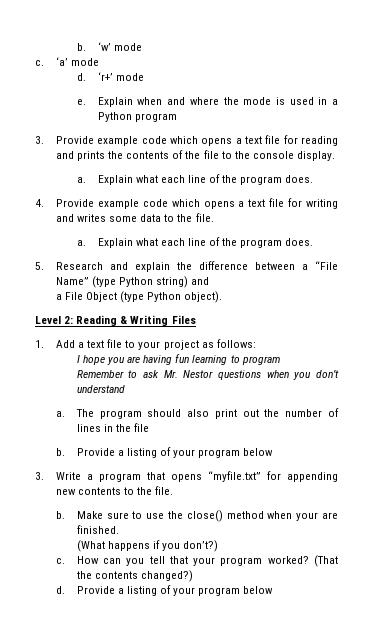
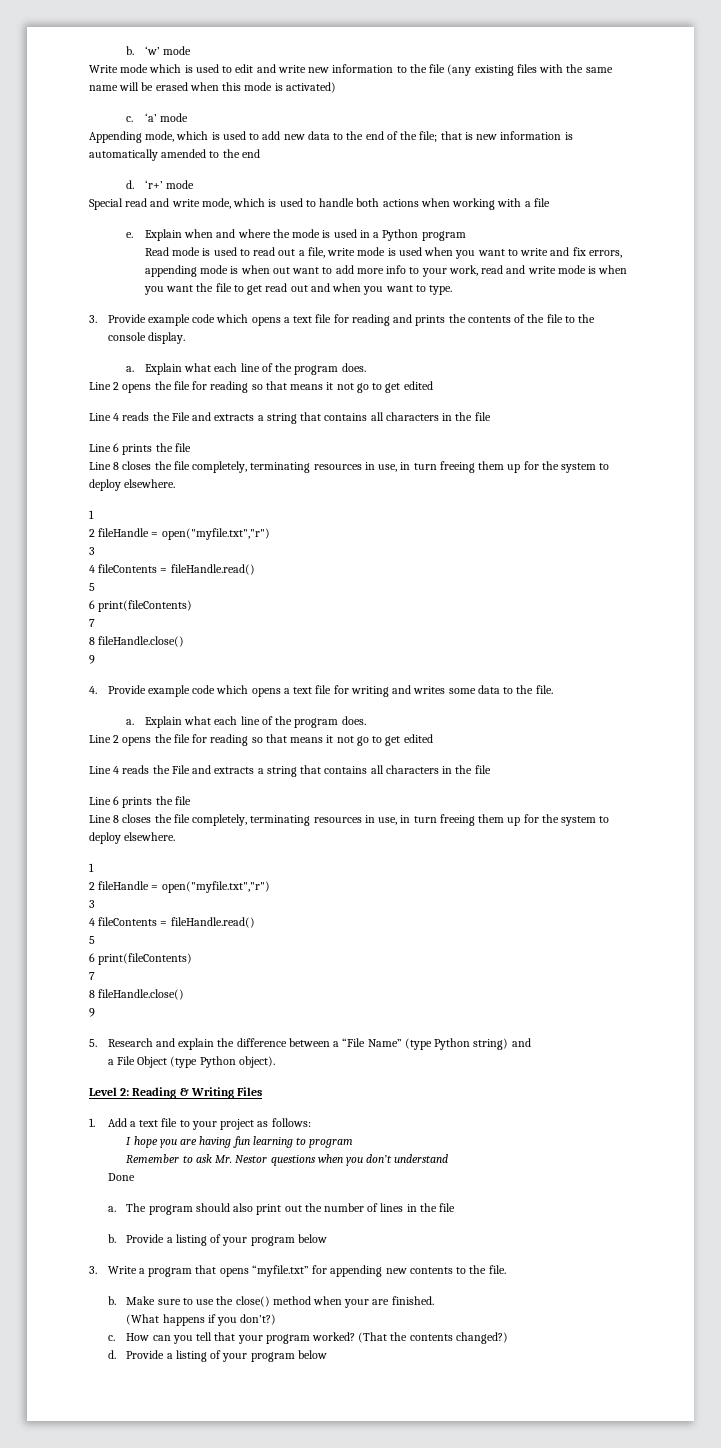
[35,57,100,66] [76,72,144,81] c. ‘a’ mode // d. ‘r+’ mode -> [89,64,613,76] [89,82,336,93] [126,113,189,122] [89,131,573,143] [89,149,260,161] [126,180,195,189] [89,198,550,210] Write mode which is used to edit and write new information to the file (any existing files with the same name will be erased when this mode is activated) // c. ‘a’ mode // Appending mode, which is used to add new data to the end of the file; that is new information is automatically amended to the end // d. ‘r+’ mode // Special read and write mode, which is used to handle both actions when working with a file
(177, 117) none -> [144,247,622,259] [144,265,628,277] [143,283,453,295] // Read mode is used to read out a file, write mode is used when you want to write and fix errors, appending mode is when out want to add more info to your work, read and write mode is when you want the file to get read out and when you want to type.
(314, 179) none -> [89,381,433,393] [89,412,491,424] [89,443,191,455] [89,461,610,473] [89,479,176,491] [89,510,94,519] [89,528,270,540] [89,547,95,555] [89,564,255,575] [89,583,95,591] [89,600,193,612] [89,619,95,627] [89,636,185,647] [89,655,95,664] // Line 2 opens the file for reading so that means it not go to get edited // Line 4 reads the File and extracts a string that contains all characters in the file // Line 6 prints the file // Line 8 closes the file completely, terminating resources in use, in turn freeing them up for the system to deploy elsewhere. // 1 // 2 fileHandle = open("myfile.txt","r") // 3 // 4 fileContents = fileHandle.read() // 5 // 6 print(fileContents) // 7 // 8 fileHandle.close() // 9
(314, 242) none -> [89,734,433,746] [89,765,491,777] [89,796,191,808] [89,814,610,826] [89,832,176,844] [89,863,94,872] [89,881,270,893] [89,900,95,908] [89,917,255,928] [89,936,95,944] [89,953,193,965] [89,972,95,980] [89,989,185,1000] [89,1008,95,1017] // Line 2 opens the file for reading so that means it not go to get edited // Line 4 reads the File and extracts a string that contains all characters in the file // Line 6 prints the file // Line 8 closes the file completely, terminating resources in use, in turn freeing them up for the system to deploy elsewhere. // 1 // 2 fileHandle = open("myfile.txt","r") // 3 // 4 fileContents = fileHandle.read() // 5 // 6 print(fileContents) // 7 // 8 fileHandle.close() // 9
(125, 389) none -> [107,1173,135,1181] // Done

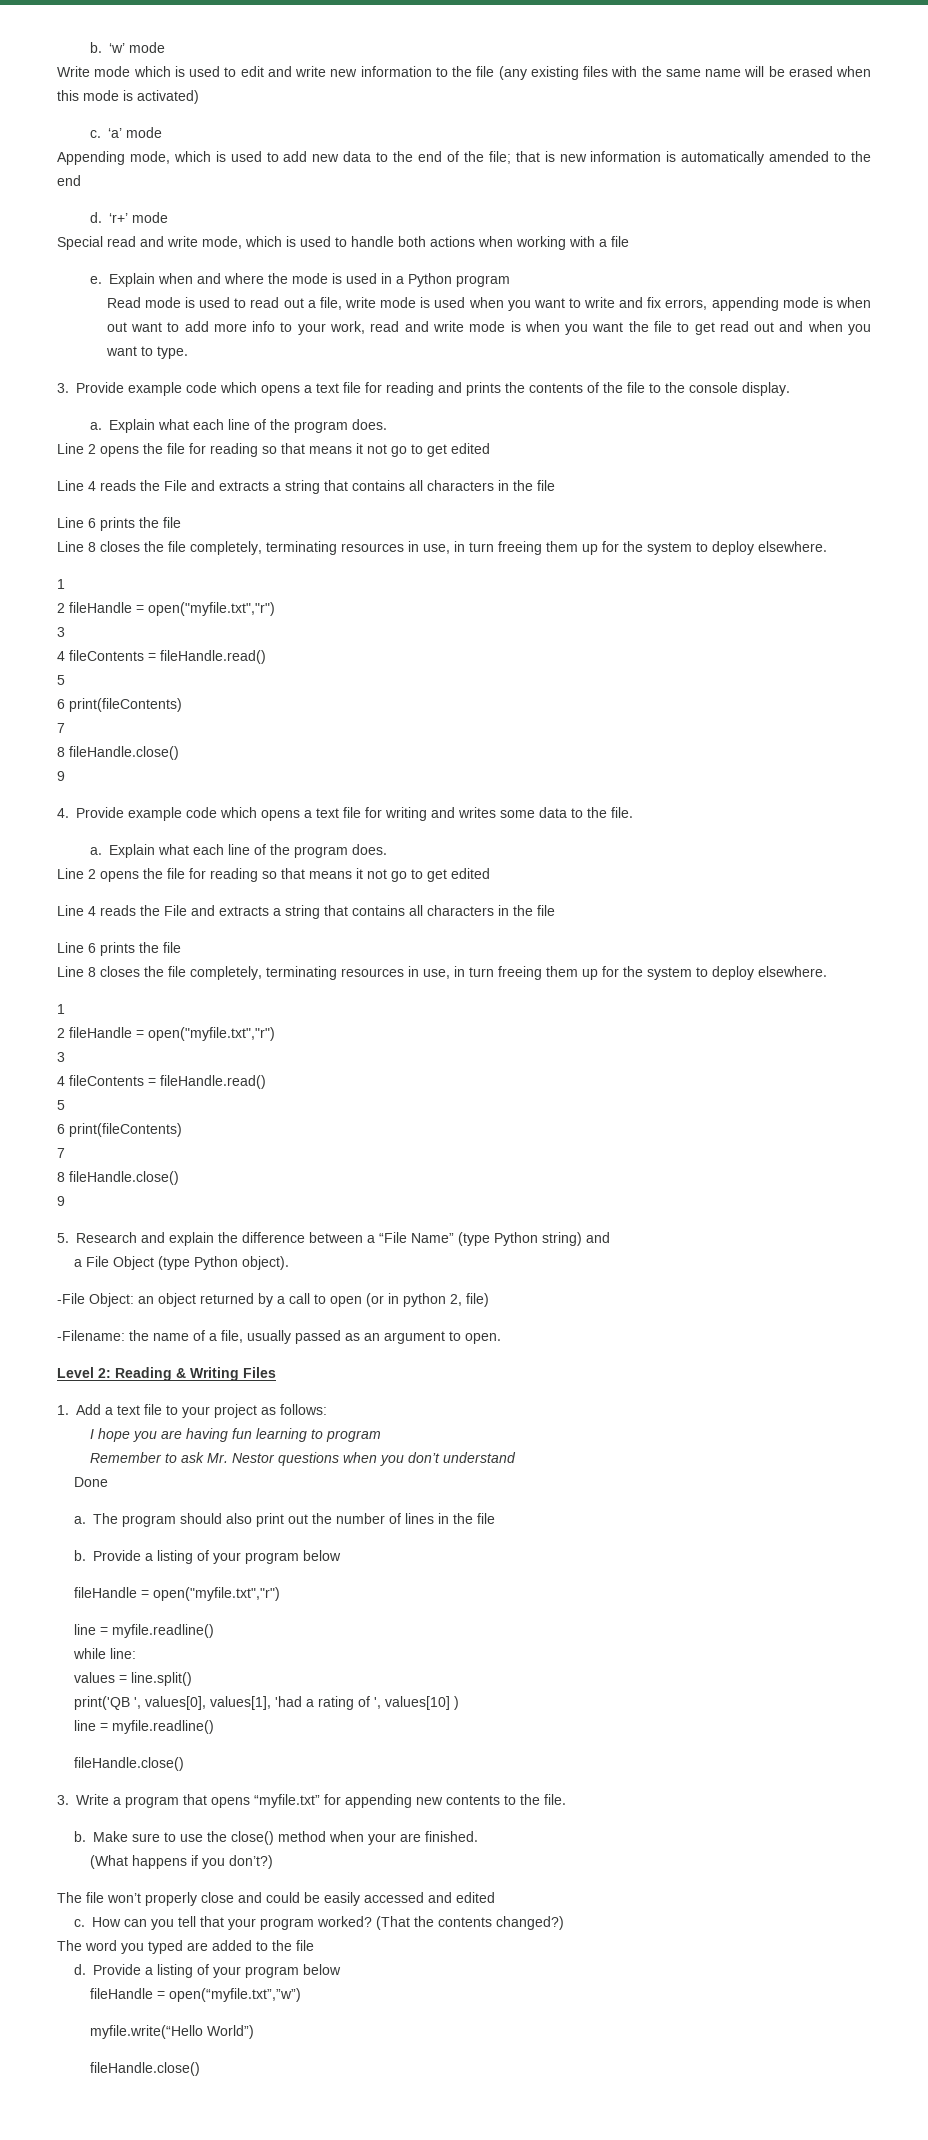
(275, 1062) none -> [57,1293,489,1307] [57,1330,501,1344] // -File Object: an object returned by a call to open (or in python 2, file) // -Filename: the name of a file, usually passed as an argument to open.
(327, 1238) none -> [73,1587,280,1601] [73,1624,214,1638] [72,1648,136,1659] [73,1672,192,1686] [73,1696,459,1710] [73,1720,214,1734] [73,1757,184,1771] // fileHandle = open("myfile.txt","r") // line = myfile.readline() // while line: // values = line.split() // print('QB ', values[0], values[1], 'had a rating of ', values[10] ) // line = myfile.readline() // fileHandle.close()
(277, 1319) none -> [57,1892,495,1906] // The file won’t properly close and could be easily accessed and edited
(508, 1338) none -> [57,1940,314,1954] // The word you typed are added to the file
(327, 1354) none -> [90,1988,302,2002] [90,2025,255,2039] [90,2062,201,2076] // fileHandle = open(“myfile.txt”,”w”) // myfile.write(“Hello World”) // fileHandle.close()

